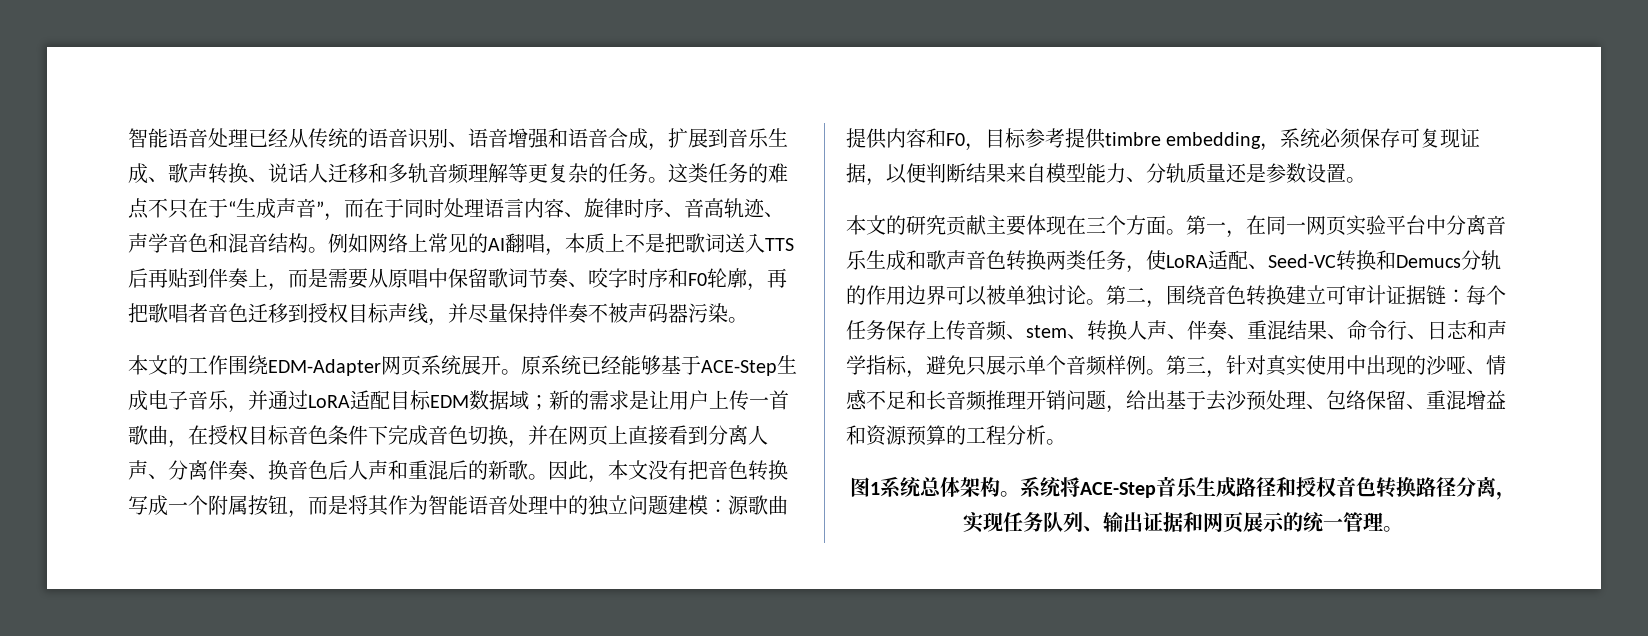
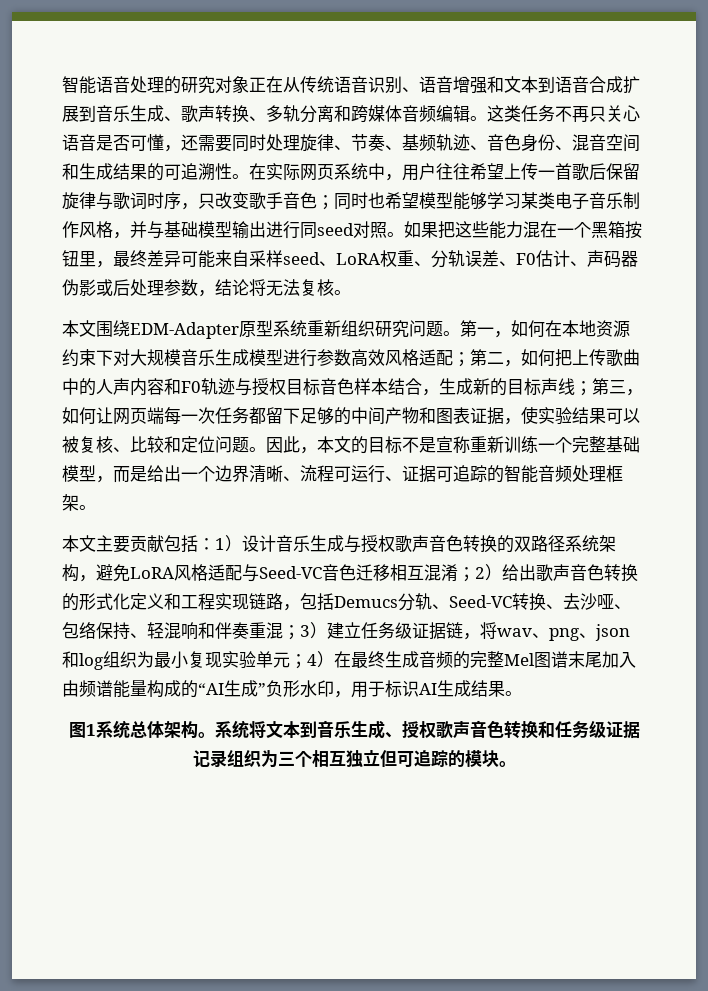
[128,128,368,148] 智能语音处理已经从传统的 -> [62,76,334,94] 智能语音处理的研究对象正在从传统
(568, 138) none -> [504,76,555,93] 文本到
[648,143,668,151] ， -> (623, 84) none
[268,163,788,184] [128,198,784,221] [128,233,794,256] [128,268,787,291] [128,303,748,326] [128,355,797,376] [128,390,789,413] [128,425,768,448] [128,460,788,483] [128,495,788,518] [846,128,1481,151] [846,163,1366,186] [846,215,1506,238] [846,250,1501,273] [846,285,1506,308] [846,320,1507,341] [846,355,1506,378] [846,389,1506,413] [846,425,1046,446] 说话人迁移和多轨音频理解等更复杂的任务。这类任务的难点不只在于“生成声音”，而在于同时处理语言内容、旋律时序、音高轨迹、声学音色和混音结构。例如网络上常见的AI翻唱，本质上不是把歌词送入TTS后再贴到伴奏上，而是需要从原唱中保留歌词节奏、咬字时序和F0轮廓，再把歌唱者音色迁移到授权目标声线，并尽量保持伴奏不被声码器污染。 // 本文的工作围绕EDM-Adapter网页系统展开。原系统已经能够基于ACE-Step生成电子音乐，并通过LoRA适配目标EDM数据域；新的需求是让用户上传一首歌曲，在授权目标音色条件下完成音色切换，并在网页上直接看到分离人声、分离伴奏、换音色后人声和重混后的新歌。因此，本文没有把音色转换写成一个附属按钮，而是将其作为智能语音处理中的独立问题建模：源歌曲提供内容和F0，目标参考提供timbre embedding，系统必须保存可复现证据，以便判断结果来自模型能力、分轨质量还是参数设置。 // 本文的研究贡献主要体现在三个方面。第一，在同一网页实验平台中分离音乐生成和歌声音色转换两类任务，使LoRA适配、Seed-VC转换和Demucs分轨的作用边界可以被单独讨论。第二，围绕音色转换建立可审计证据链：每个任务保存上传音频、stem、转换人声、伴奏、重混结果、命令行、日志和声学指标，避免只展示单个音频样例。第三，针对真实使用中出现的沙哑、情感不足和长音频推理开销问题，给出基于去沙预处理、包络保留、重混增益和资源预算的工程分析 -> [266,105,640,123] [62,134,640,152] [62,163,640,181] [62,192,640,210] [62,221,642,239] [62,250,638,268] [62,279,351,297] [62,320,630,339] [62,349,640,367] [62,378,643,396] [62,406,640,425] [62,436,640,454] [62,465,623,483] [62,494,96,511] [62,535,616,553] [62,564,638,582] [62,593,631,611] [62,622,630,641] [62,651,636,670] [62,680,505,698] 多轨分离和跨媒体音频编辑。这类任务不再只关心语音是否可懂，还需要同时处理旋律、节奏、基频轨迹、音色身份、混音空间和生成结果的可追溯性。在实际网页系统中，用户往往希望上传一首歌后保留旋律与歌词时序，只改变歌手音色；同时也希望模型能够学习某类电子音乐制作风格，并与基础模型输出进行同seed对照。如果把这些能力混在一个黑箱按钮里，最终差异可能来自采样seed、LoRA权重、分轨误差、F0估计、声码器伪影或后处理参数，结论将无法复核。 // 本文围绕EDM-Adapter原型系统重新组织研究问题。第一，如何在本地资源约束下对大规模音乐生成模型进行参数高效风格适配；第二，如何把上传歌曲中的人声内容和F0轨迹与授权目标音色样本结合，生成新的目标声线；第三，如何让网页端每一次任务都留下足够的中间产物和图表证据，使实验结果可以被复核、比较和定位问题。因此，本文的目标不是宣称重新训练一个完整基础模型，而是给出一个边界清晰、流程可运行、证据可追踪的智能音频处理框架。 // 本文主要贡献包括：1）设计音乐生成与授权歌声音色转换的双路径系统架构，避免LoRA风格适配与Seed-VC音色迁移相互混淆；2）给出歌声音色转换的形式化定义和工程实现链路，包括Demucs分轨、Seed-VC转换、去沙哑、包络保持、轻混响和伴奏重混；3）建立任务级证据链，将wav、png、json和log组织为最小复现实验单元；4）在最终生成音频的完整Mel图谱末尾加入由频谱能量构成的“AI生成”负形水印，用于标识AI生成结果
[1080,476,1516,500] [963,511,1383,533] ACE-Step音乐生成路径和授权音色转换路径分离，实现任务队列、输出证据和网页展示的统一管理 -> [265,720,640,739] [192,750,499,768] 文本到音乐生成、授权歌声音色转换和任务级证据记录组织为三个相互独立但可追踪的模块

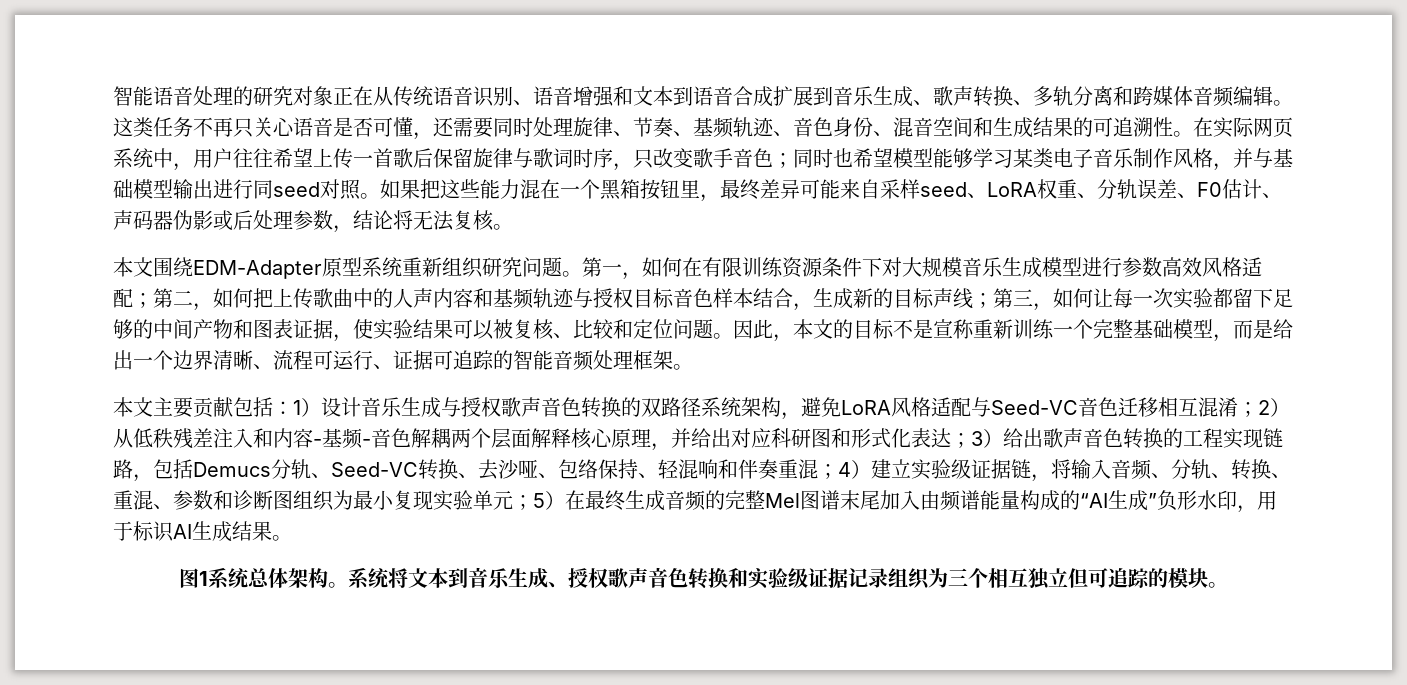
[562,320,630,338] [62,349,96,367] 本地资源约束 -> [702,257,862,278] 有限训练资源条件
[181,381,201,393] F0 -> [493,288,534,309] 基频
[113,407,249,425] 网页端每一次任务 -> [1113,288,1213,309] 每一次实验
(502, 572) none -> [113,428,1003,451] 从低秩残差注入和内容-基频-音色解耦两个层面解释核心原理，并给出对应科研图和形式化表达；3）
[79,593,181,610] 形式化定义和 -> (1183, 438) none
[300,622,630,641] [62,651,103,670] 3）建立任务级证据链，将wav、png、json和log -> [838,459,1291,482] [113,490,293,510] 4）建立实验级证据链，将输入音频、分轨、转换、重混、参数和诊断图
[307,654,317,666] 4 -> [533,493,545,508] 5
[554,721,589,738] 任务 -> [748,568,788,589] 实验

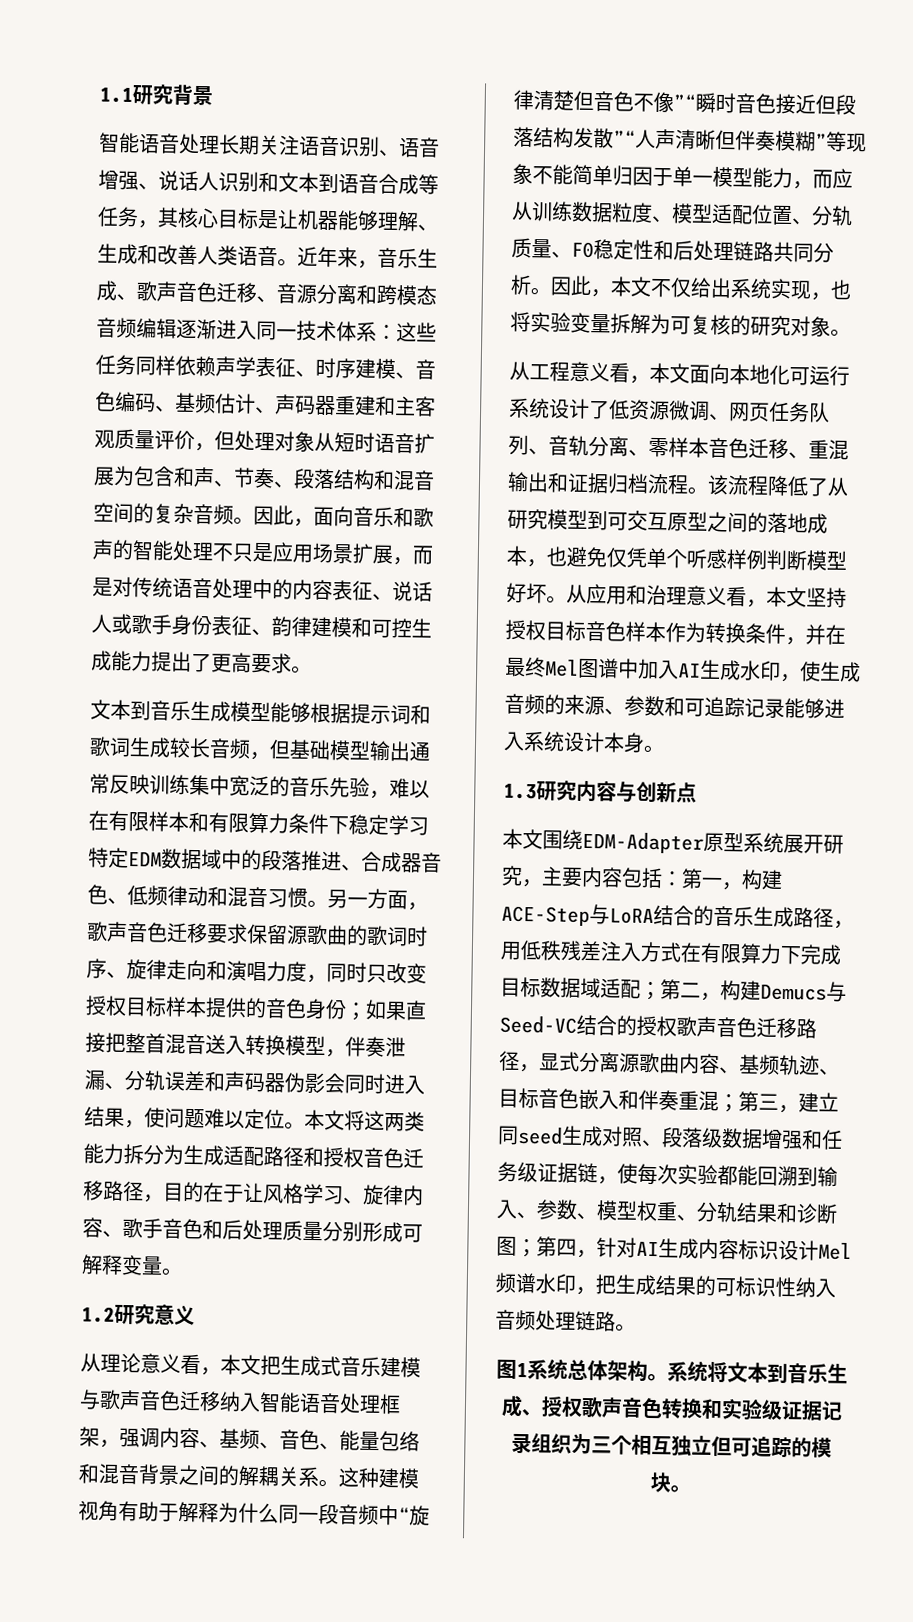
[113,86,433,106] 智能语音处理的研究对象正在从传统 -> [99,84,213,106] [98,132,300,156] 1.1研究背景 // 智能语音处理长期关注
(614, 96) none -> [138,170,259,192] 、说话人识别
[773,86,1073,107] 扩展到音乐生成、歌声转换、多轨 -> [418,174,439,195] [97,206,438,232] [97,243,438,269] [96,280,317,304] 等任务，其核心目标是让机器能够理解、生成和改善人类语音。近年来，音乐生成、歌声音色迁移、音源
[1153,86,1193,106] 媒体 -> [396,285,437,306] 模态
[1273,100,1293,106] [113,117,1293,140] [113,148,1293,171] [113,179,1282,202] [113,210,513,233] 。这类任务不再只关心语音是否可懂，还需要同时处理旋律、节奏、基频轨迹、音色身份、混音空间和生成结果的可追溯性。在实际网页系统中，用户往往希望上传一首歌后保留旋律与歌词时序，只改变歌手音色；同时也希望模型能够学习某类电子音乐制作风格，并与基础模型输出进行同seed对照。如果把这些能力混在一个黑箱按钮里，最终差异可能来自采样seed、LoRA权重、分轨误差、F0估计、声码器伪影或后处理参数，结论将无法复核。 -> [176,318,437,343] [95,354,436,380] [95,391,436,417] [94,428,435,454] [93,465,435,491] [93,502,434,528] [92,539,434,566] [92,576,433,602] [91,613,432,639] [91,650,312,674] [90,699,431,725] [89,736,431,762] [89,773,430,799] [88,810,429,836] [88,847,442,873] [87,884,428,911] [86,921,428,947] [86,958,427,984] [85,995,427,1021] [85,1032,406,1058] [84,1069,425,1095] [84,1106,425,1132] [83,1143,424,1169] [83,1180,424,1206] [82,1217,423,1243] [81,1254,183,1276] [81,1304,195,1326] [80,1352,421,1378] [79,1389,401,1415] [79,1426,420,1452] [78,1463,420,1489] [78,1500,430,1526] [513,89,856,115] [513,126,867,153] [512,163,853,190] [511,201,853,226] [511,237,834,263] [510,274,852,301] [510,311,851,337] [509,361,850,386] [508,397,830,423] [508,434,849,460] [507,471,849,497] [507,509,828,534] [506,545,847,571] [506,582,847,608] [505,619,846,646] [505,657,861,683] [504,693,845,719] [503,731,665,754] [503,780,697,803] 逐渐进入同一技术体系：这些任务同样依赖声学表征、时序建模、音色编码、基频估计、声码器重建和主客观质量评价，但处理对象从短时语音扩展为包含和声、节奏、段落结构和混音空间的复杂音频。因此，面向音乐和歌声的智能处理不只是应用场景扩展，而是对传统语音处理中的内容表征、说话人或歌手身份表征、韵律建模和可控生成能力提出了更高要求。 // 文本到音乐生成模型能够根据提示词和歌词生成较长音频，但基础模型输出通常反映训练集中宽泛的音乐先验，难以在有限样本和有限算力条件下稳定学习特定EDM数据域中的段落推进、合成器音色、低频律动和混音习惯。另一方面，歌声音色迁移要求保留源歌曲的歌词时序、旋律走向和演唱力度，同时只改变授权目标样本提供的音色身份；如果直接把整首混音送入转换模型，伴奏泄漏、分轨误差和声码器伪影会同时进入结果，使问题难以定位。本文将这两类能力拆分为生成适配路径和授权音色迁移路径，目的在于让风格学习、旋律内容、歌手音色和后处理质量分别形成可解释变量。 // 1.2研究意义 // 从理论意义看，本文把生成式音乐建模与歌声音色迁移纳入智能语音处理框架，强调内容、基频、音色、能量包络和混音背景之间的解耦关系。这种建模视角有助于解释为什么同一段音频中“旋律清楚但音色不像”“瞬时音色接近但段落结构发散”“人声清晰但伴奏模糊”等现象不能简单归因于单一模型能力，而应从训练数据粒度、模型适配位置、分轨质量、F0稳定性和后处理链路共同分析。因此，本文不仅给出系统实现，也将实验变量拆解为可复核的研究对象。 // 从工程意义看，本文面向本地化可运行系统设计了低资源微调、网页任务队列、音轨分离、零样本音色迁移、重混输出和证据归档流程。该流程降低了从研究模型到可交互原型之间的落地成本，也避免仅凭单个听感样例判断模型好坏。从应用和治理意义看，本文坚持授权目标音色样本作为转换条件，并在最终Mel图谱中加入AI生成水印，使生成音频的来源、参数和可追踪记录能够进入系统设计本身。 // 1.3研究内容与创新点
[402,257,1262,280] [113,288,1293,311] [113,319,1293,342] [113,350,693,371] [113,397,1290,420] [113,428,1283,451] [113,459,1291,482] [113,490,1277,513] [113,521,272,542] 重新组织研究问题。第一，如何在有限训练资源条件下对大规模音乐生成模型进行参数高效风格适配；第二，如何把上传歌曲中的人声内容和基频轨迹与授权目标音色样本结合，生成新的目标声线；第三，如何让每一次实验都留下足够的中间产物和图表证据，使实验结果可以被复核、比较和定位问题。因此，本文的目标不是宣称重新训练一个完整基础模型，而是给出一个边界清晰、流程可运行、证据可追踪的智能音频处理框架。 // 本文主要贡献包括：1）设计音乐生成与授权歌声音色转换的双路径系统架构，避免LoRA风格适配与Seed-VC音色迁移相互混淆；2）从低秩残差注入和内容-基频-音色解耦两个层面解释核心原理，并给出对应科研图和形式化表达；3）给出歌声音色转换的工程实现链路，包括Demucs分轨、Seed-VC转换、去沙哑、包络保持、轻混响和伴奏重混；4）建立实验级证据链，将输入音频、分轨、转换、重混、参数和诊断图组织为最小复现实验单元；5）在最终生成音频的完整Mel图谱末尾加入由频谱能量构成的“AI生成”负形水印，用于标识AI生成结果 -> [783,833,844,854] [501,865,783,891] [501,904,854,930] [500,939,842,965] [500,976,847,1002] [499,1014,817,1039] [499,1050,840,1076] [498,1087,839,1114] [497,1125,843,1150] [497,1161,838,1187] [496,1199,838,1224] [496,1236,852,1261] [495,1272,836,1298] [495,1309,616,1332] 展开研究，主要内容包括：第一，构建ACE-Step与LoRA结合的音乐生成路径，用低秩残差注入方式在有限算力下完成目标数据域适配；第二，构建Demucs与Seed-VC结合的授权歌声音色迁移路径，显式分离源歌曲内容、基频轨迹、目标音色嵌入和伴奏重混；第三，建立同seed生成对照、段落级数据增强和任务级证据链，使每次实验都能回溯到输入、参数、模型权重、分轨结果和诊断图；第四，针对AI生成内容标识设计Mel频谱水印，把生成结果的可标识性纳入音频处理链路

